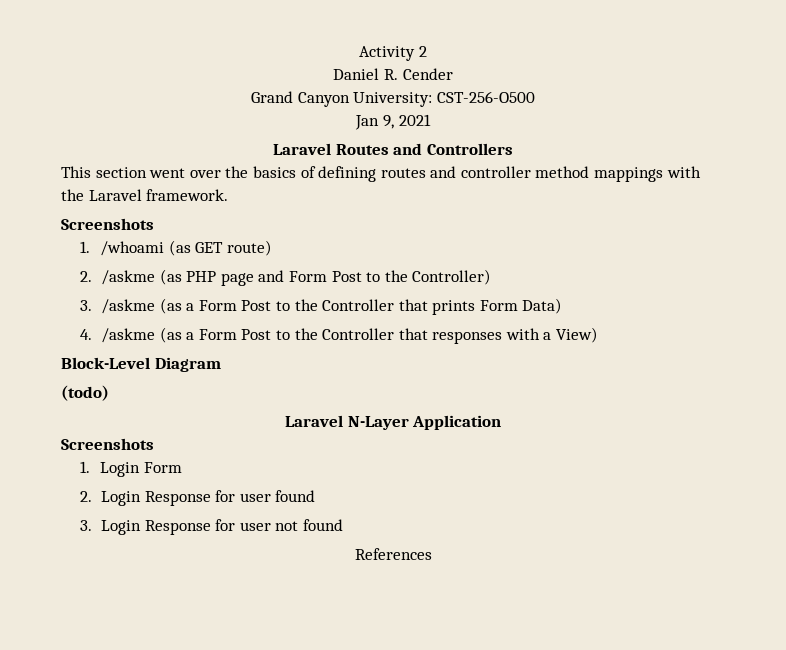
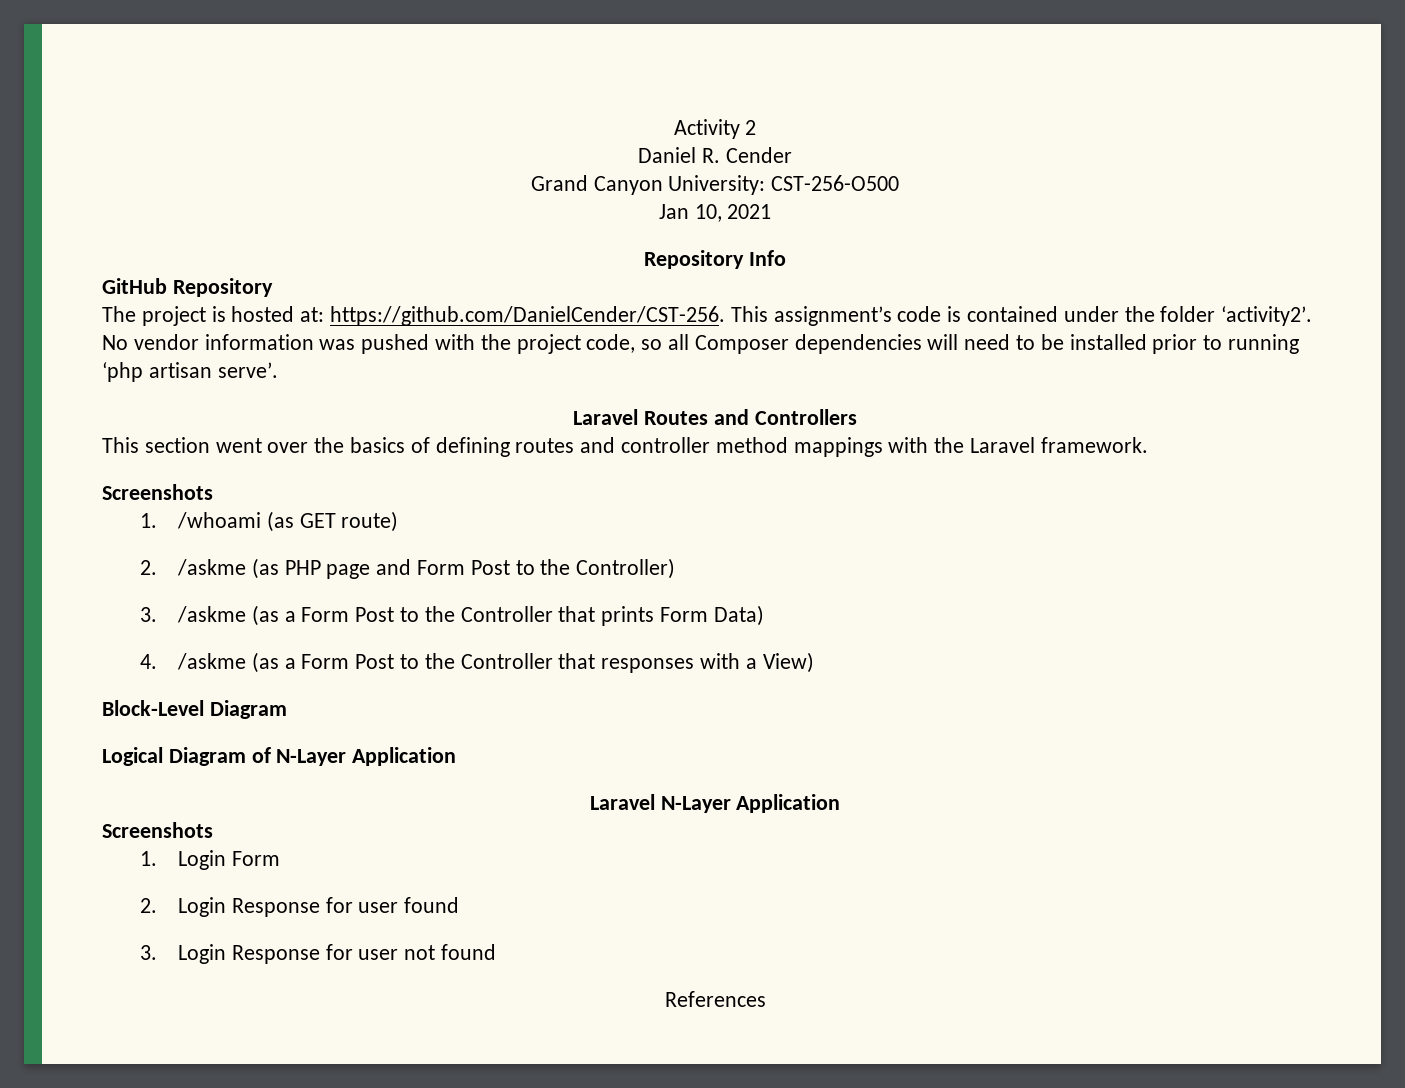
[382,115,394,129] 9, -> [694,204,722,222] 10,
(431, 120) none -> [644,250,786,269] [102,278,273,297] [102,306,1313,326] [102,334,1300,354] [102,362,278,382] // Repository Info // GitHub Repository // The project is hosted at: https://github.com/DanielCender/CST-256. This assignment’s code is contained under the folder ‘activity2’. No vendor information was pushed with the project code, so all Composer dependencies will need to be installed prior to running ‘php artisan serve’.
[61,385,109,401] (todo) -> [102,747,457,766] Logical Diagram of N-Layer Application

